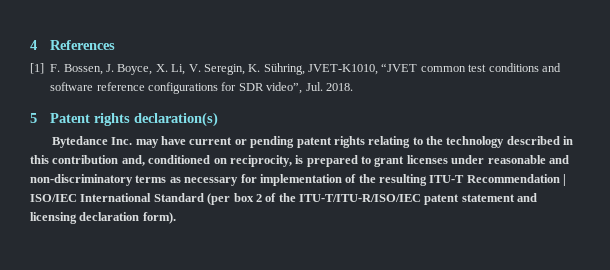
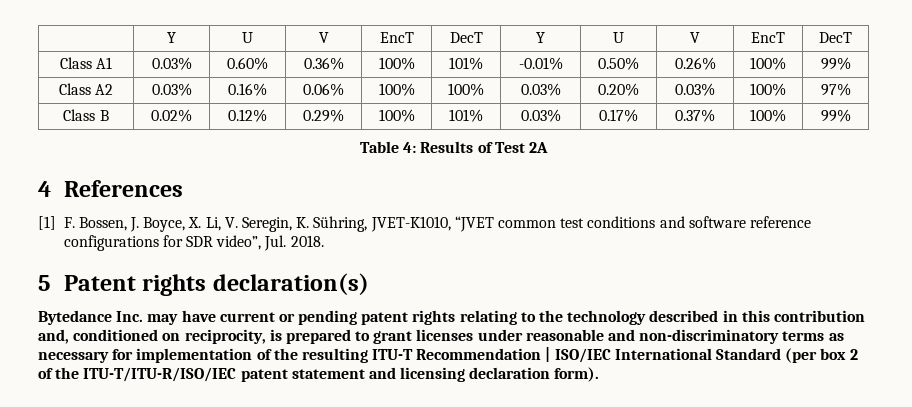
(30, 45) none -> [167,32,176,43] [242,32,253,43] [318,32,329,43] [379,32,414,43] [449,32,483,43] [536,32,545,43] [613,32,624,43] [690,32,700,43] [751,32,785,43] [819,32,852,43] [59,57,113,69] [151,57,192,70] [227,57,268,70] [303,57,344,70] [378,57,415,70] [449,57,483,70] [518,57,563,70] [598,57,639,70] [674,57,716,70] [750,57,786,70] [820,57,851,70] [58,83,114,95] [151,83,192,96] [228,83,267,96] [303,83,344,96] [378,83,415,96] [448,83,484,96] [520,83,561,96] [598,83,639,96] [675,83,715,96] [750,83,786,96] [820,83,851,96] [63,109,109,121] [151,109,192,122] [228,109,267,122] [303,109,344,122] [378,109,415,122] [449,109,483,122] [520,109,561,122] [599,109,638,122] [675,109,715,122] [750,109,786,122] [820,109,851,122] [360,141,548,153] | Y | U | V | EncT | DecT | Y | U | V | EncT | DecT // Class A1 | 0.03% | 0.60% | 0.36% | 100% | 101% | -0.01% | 0.50% | 0.26% | 100% | 99% // Class A2 | 0.03% | 0.16% | 0.06% | 100% | 100% | 0.03% | 0.20% | 0.03% | 100% | 97% // Class B | 0.02% | 0.12% | 0.29% | 100% | 101% | 0.03% | 0.17% | 0.37% | 100% | 99% // Table 4: Results of Test 2A //

